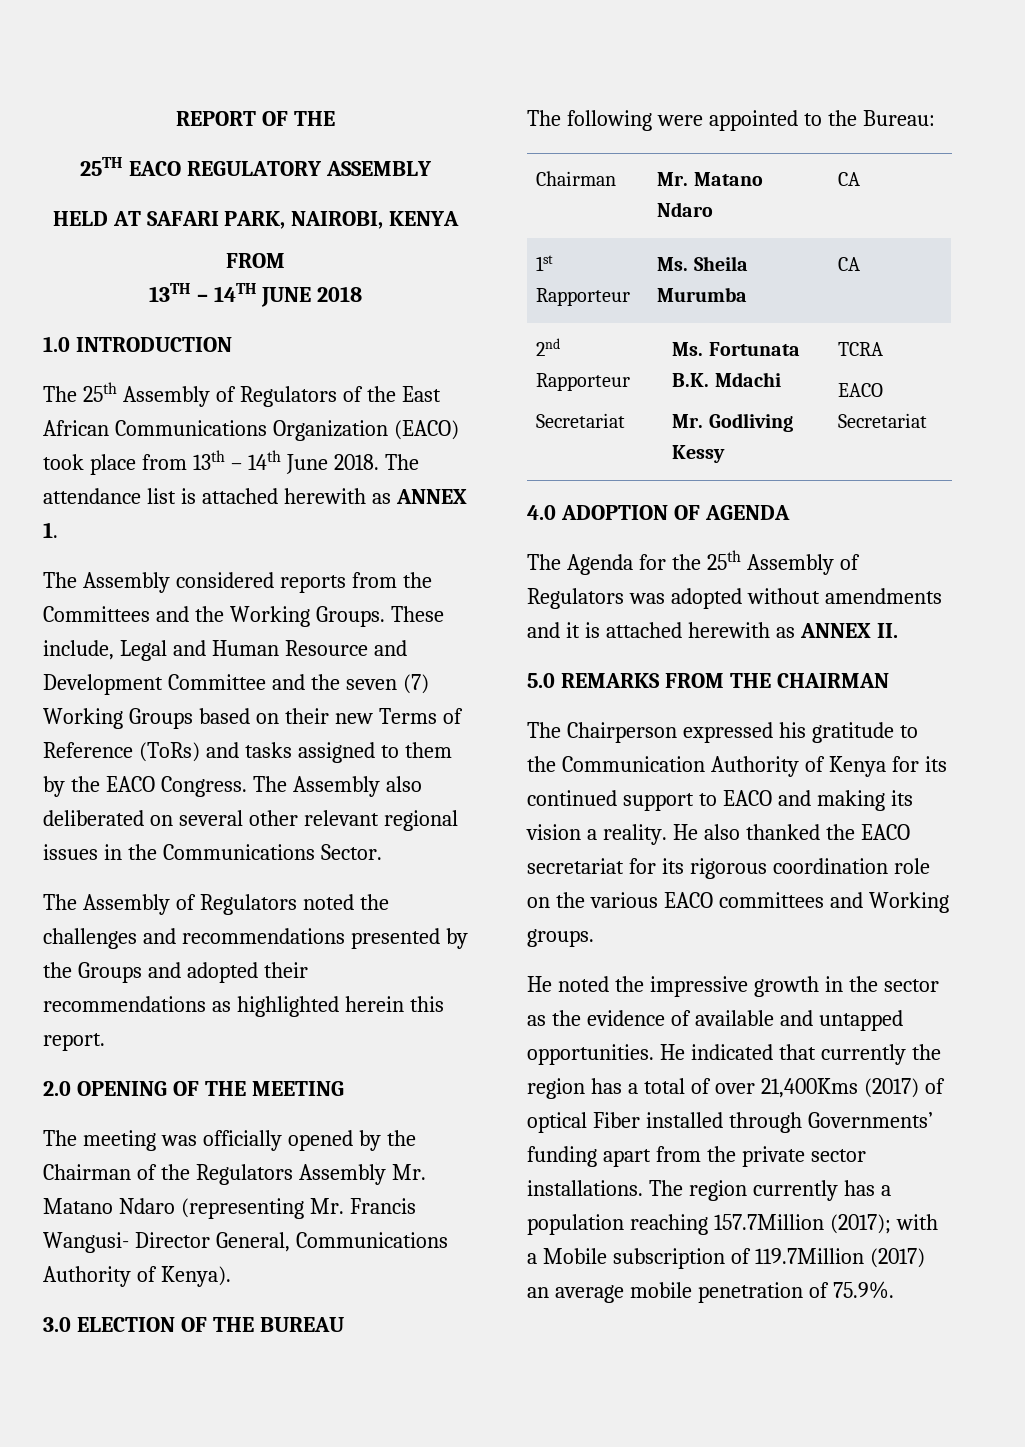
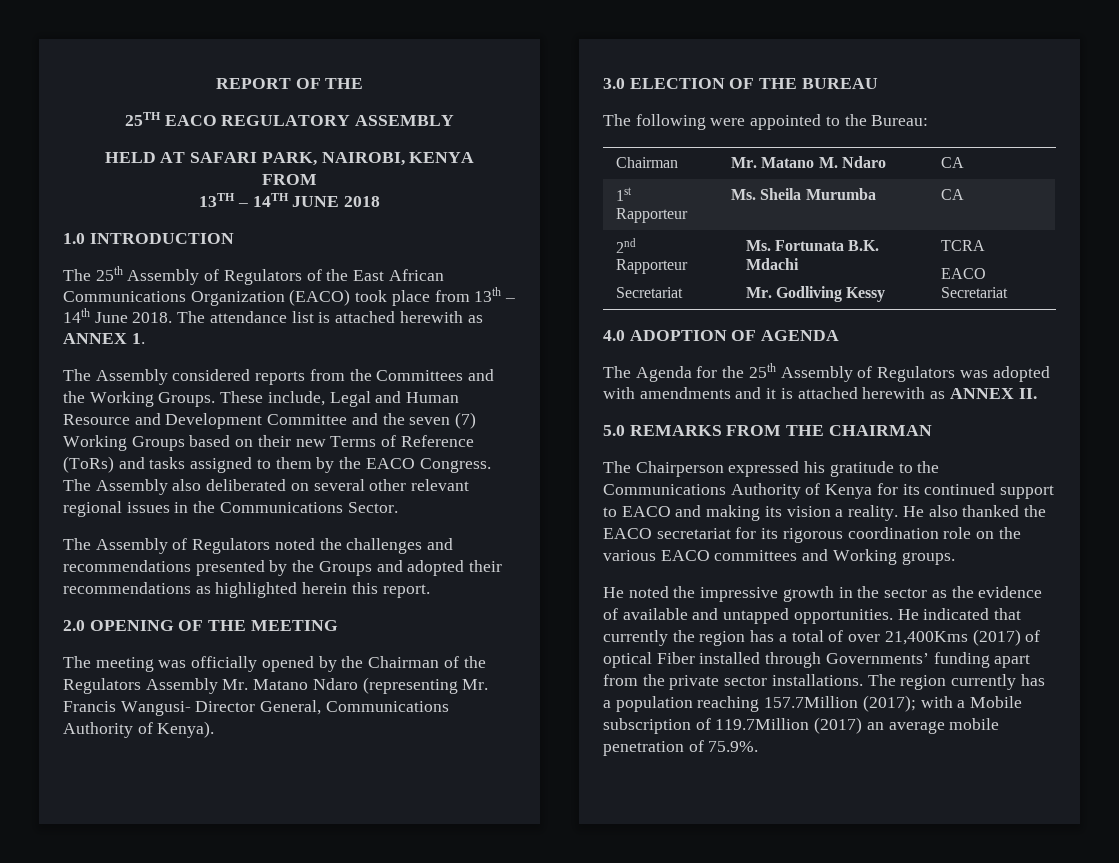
(763, 179) none -> [818,157,838,168] M.
[746,588,820,604] without -> [603,387,635,399] with
[561,756,705,772] Communication -> [603,484,726,495] Communications

